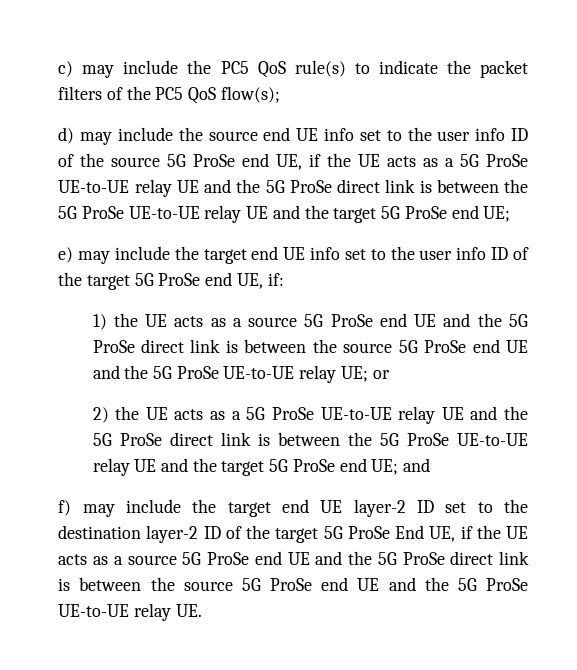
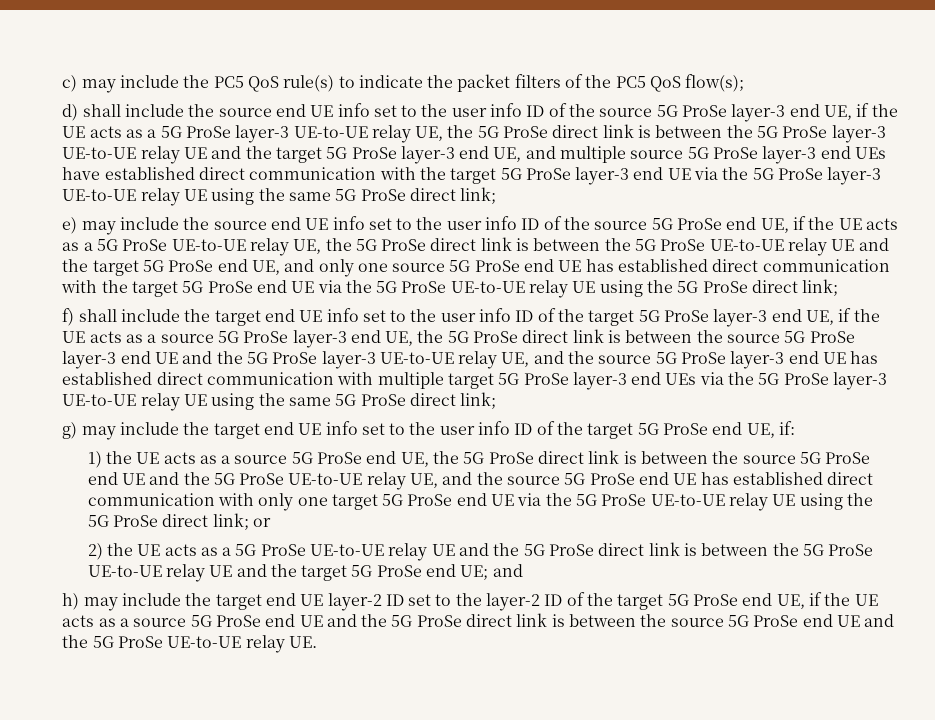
(75, 135) none -> [82,103,898,122] [62,124,886,143] [62,146,887,164] [62,167,882,185] [62,187,497,206] [62,217,78,234] shall include the source end UE info set to the user info ID of the source 5G ProSe layer-3 end UE, if the UE acts as a 5G ProSe layer-3 UE-to-UE relay UE, the 5G ProSe direct link is between the 5G ProSe layer-3 UE-to-UE relay UE and the target 5G ProSe layer-3 end UE, and multiple source 5G ProSe layer-3 end UEs have established direct communication with the target 5G ProSe layer-3 end UE via the 5G ProSe layer-3 UE-to-UE relay UE using the same 5G ProSe direct link; // e)
[176,179,232,193] UE and -> [293,239,322,254] UE,
[483,206,511,222] [58,247,74,263] UE; // e) -> [251,259,890,277] [61,279,839,298] [62,308,880,327] [62,329,855,348] [62,351,879,369] [62,372,888,390] [62,392,497,411] [62,422,78,439] UE, and only one source 5G ProSe end UE has established direct communication with the target 5G ProSe end UE via the 5G ProSe UE-to-UE relay UE using the 5G ProSe direct link; // f) shall include the target end UE info set to the user info ID of the target 5G ProSe layer-3 end UE, if the UE acts as a source 5G ProSe layer-3 end UE, the 5G ProSe direct link is between the source 5G ProSe layer-3 end UE and the 5G ProSe layer-3 UE-to-UE relay UE, and the source 5G ProSe layer-3 end UE has established direct communication with multiple target 5G ProSe layer-3 end UEs via the 5G ProSe layer-3 UE-to-UE relay UE using the same 5G ProSe direct link; // g)
[414,313,471,327] UE and -> [400,452,429,467] UE,
[340,366,368,382] UE; -> [410,472,874,488] [87,493,873,511] [87,513,249,530] UE, and the source 5G ProSe end UE has established direct communication with only one target 5G ProSe end UE via the 5G ProSe UE-to-UE relay UE using the 5G ProSe direct link;
[58,500,72,516] f) -> [62,593,80,610] h)
[58,525,142,539] destination -> (482, 599) none
[395,525,425,539] End -> [742,593,773,606] end

